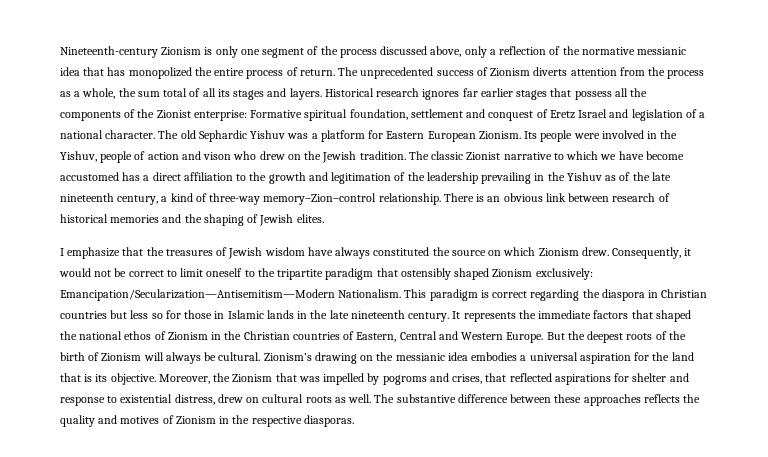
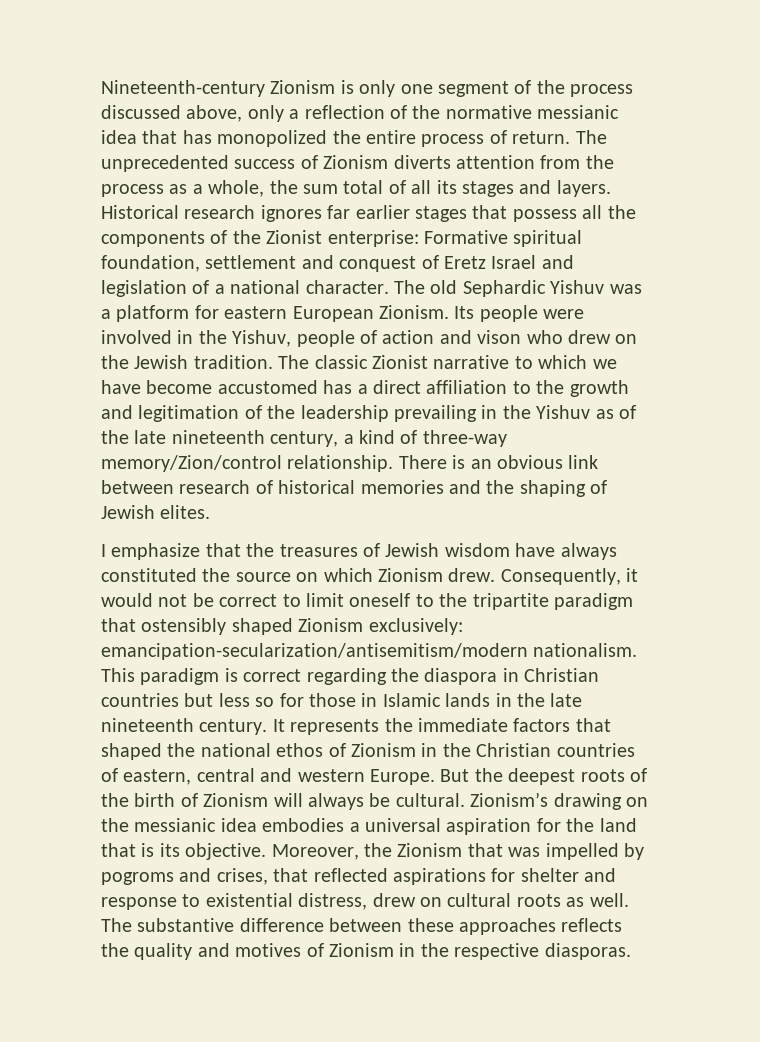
[386,131,425,139] Eastern -> [224,306,288,319] eastern
[263,193,377,205] memory–Zion–control -> [101,455,282,472] memory/Zion/control
[60,289,402,301] Emancipation/Secularization—Antisemitism—Modern Nationalism. -> [101,643,638,660] emancipation-secularization/antisemitism/modern nationalism.
[356,331,504,342] Eastern, Central and Western -> [123,768,365,785] eastern, central and western

